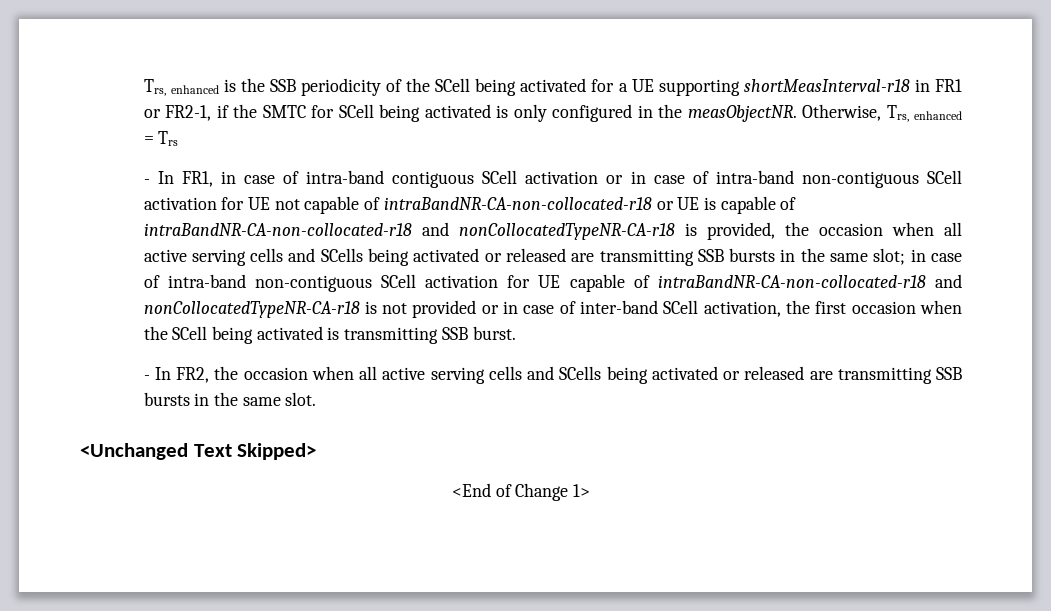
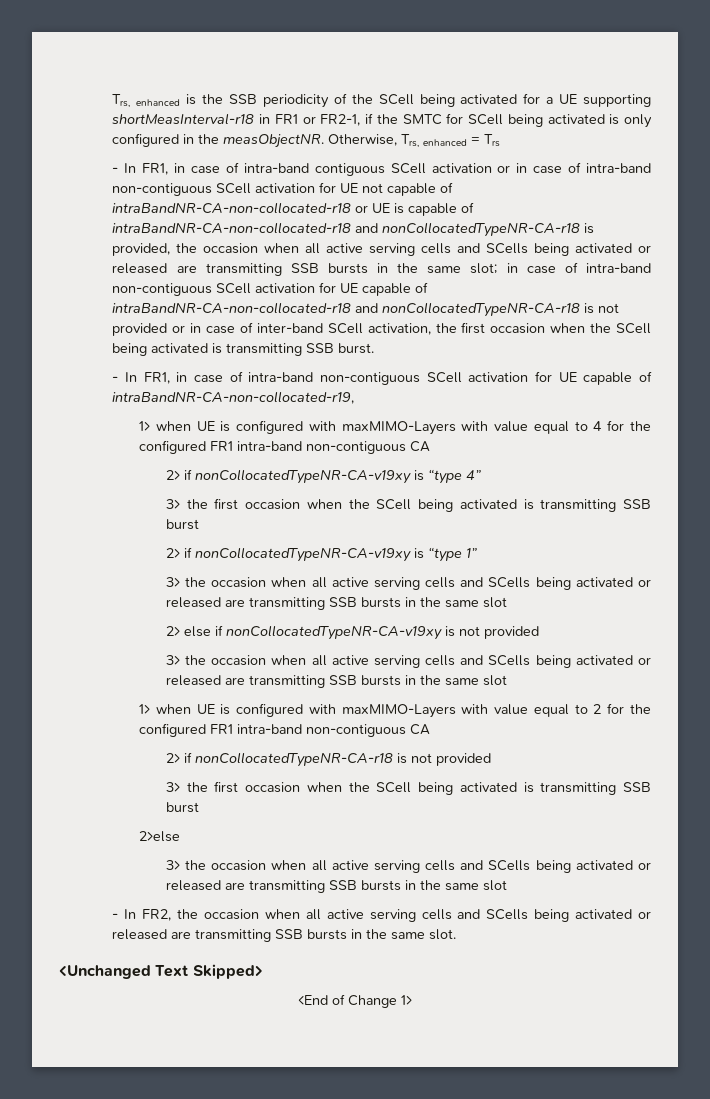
(516, 333) none -> [112,371,653,385] [112,391,355,404] [139,420,652,435] [139,440,431,454] [165,469,481,484] [165,498,652,512] [165,519,199,530] [165,547,477,562] [165,577,651,590] [165,597,507,610] [165,625,539,640] [165,655,651,668] [165,675,507,688] [139,703,652,718] [139,723,431,737] [165,752,491,767] [165,781,652,795] [165,802,199,813] [139,831,181,842] [165,860,651,873] [165,880,507,893] // - In FR1, in case of intra-band non-contiguous SCell activation for UE capable of intraBandNR-CA-non-collocated-r19, // 1> when UE is configured with maxMIMO-Layers with value equal to 4 for the configured FR1 intra-band non-contiguous CA // 2> if nonCollocatedTypeNR-CA-v19xy is “type 4” // 3> the first occasion when the SCell being activated is transmitting SSB burst // 2> if nonCollocatedTypeNR-CA-v19xy is “type 1” // 3> the occasion when all active serving cells and SCells being activated or released are transmitting SSB bursts in the same slot // 2> else if nonCollocatedTypeNR-CA-v19xy is not provided // 3> the occasion when all active serving cells and SCells being activated or released are transmitting SSB bursts in the same slot // 1> when UE is configured with maxMIMO-Layers with value equal to 2 for the configured FR1 intra-band non-contiguous CA // 2> if nonCollocatedTypeNR-CA-r18 is not provided // 3> the first occasion when the SCell being activated is transmitting SSB burst // 2>else // 3> the occasion when all active serving cells and SCells being activated or released are transmitting SSB bursts in the same slot

